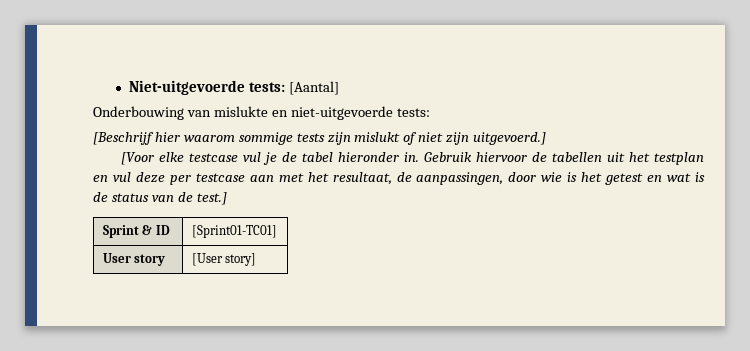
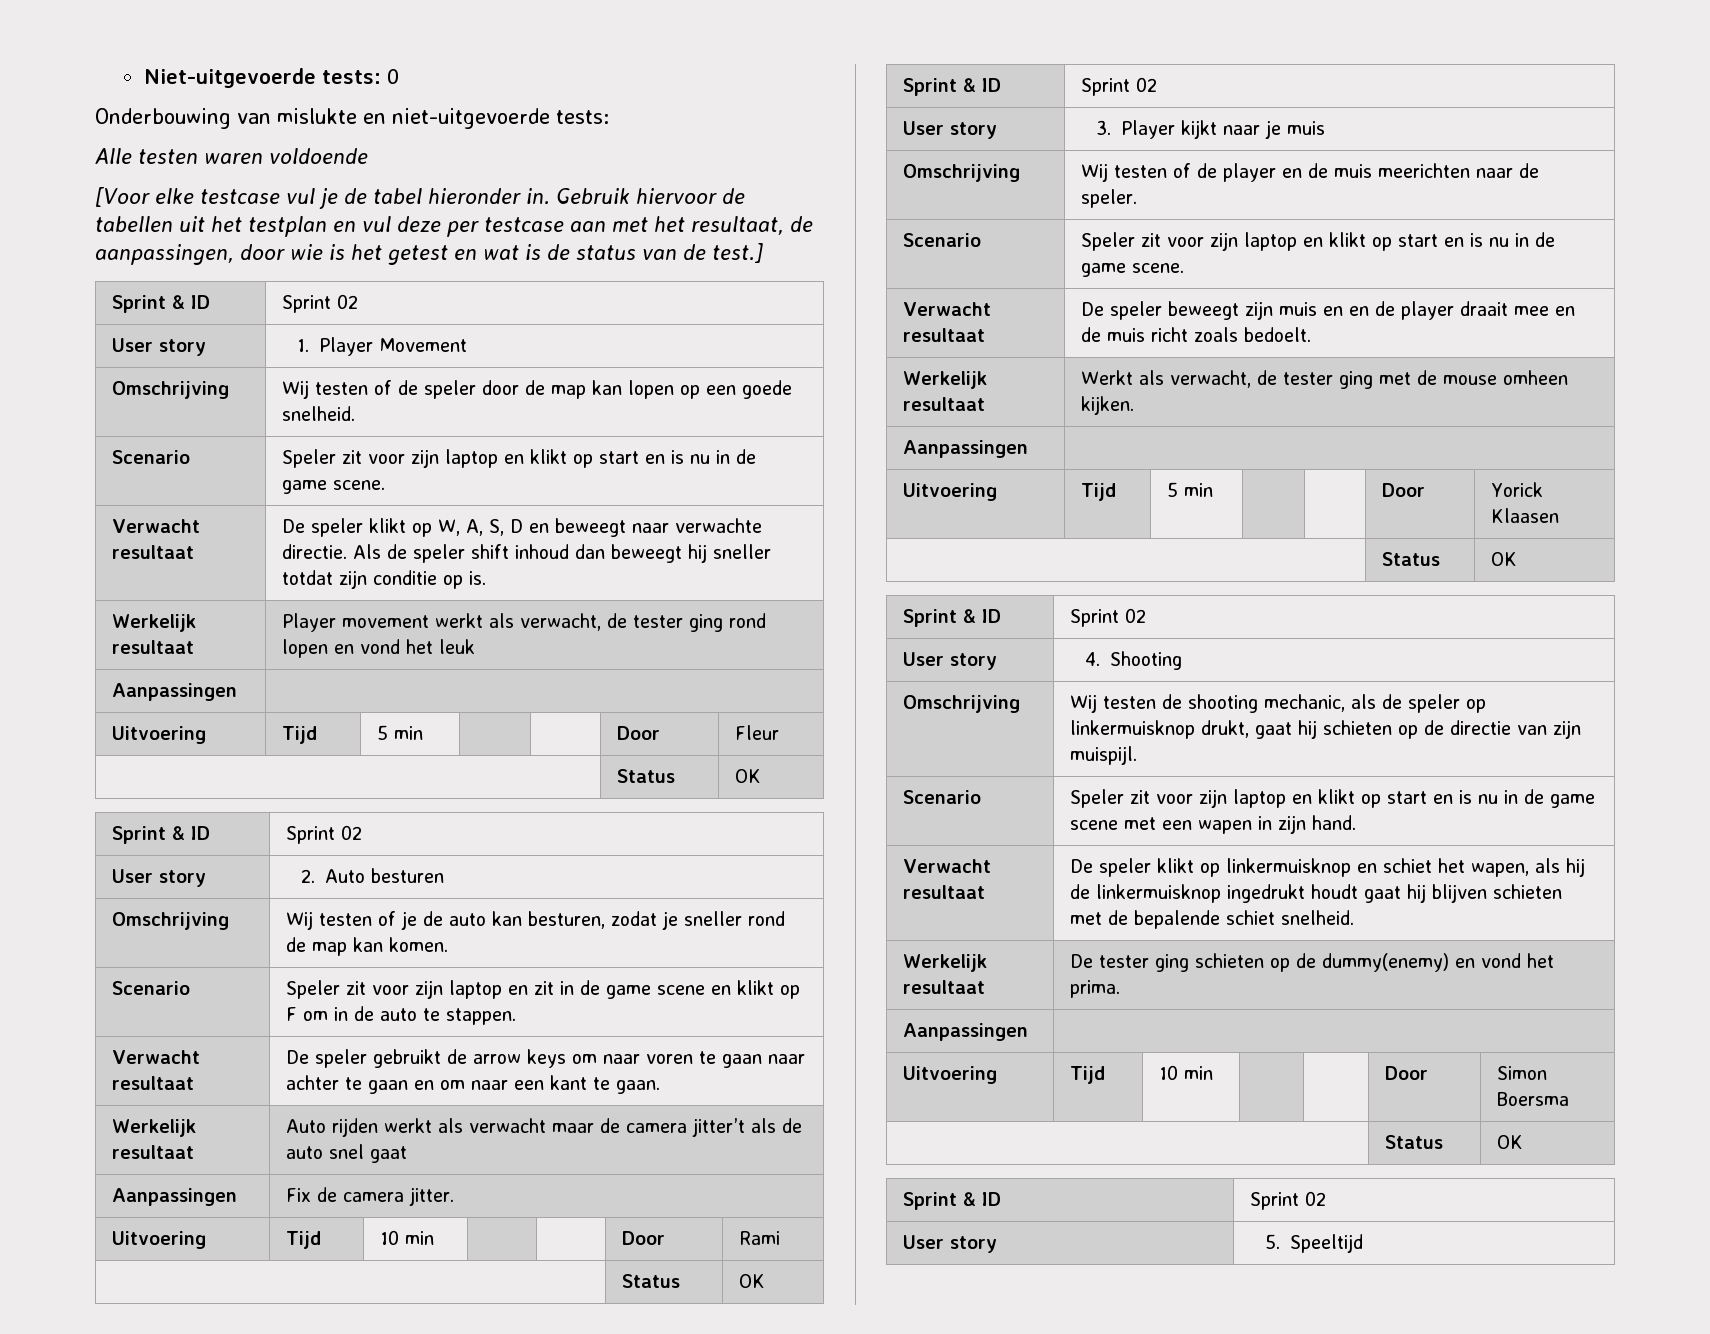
[289,81,340,95] [Aantal] -> [386,69,399,84] 0
[93,132,547,145] [Beschrijf hier waarom sommige tests zijn mislukt of niet zijn uitgevoerd.] -> [95,148,368,164] Alle testen waren voldoende
[191,225,277,238] [102,253,166,266] [191,253,257,266] [Sprint01-TC01] // User story | [User story] -> [282,294,359,313] [112,338,207,356] [297,337,468,356] [112,381,230,399] [282,380,793,399] [282,406,356,421] [112,450,191,464] [282,449,757,468] [282,480,386,494] [112,519,201,533] [112,545,195,559] [282,518,763,537] [282,544,772,563] [282,570,487,589] [112,614,197,632] [112,640,195,654] [282,613,767,632] [282,639,476,658] [112,683,238,701] [112,726,207,744] [282,726,318,744] [377,725,424,740] [617,726,661,740] [735,725,780,740] [617,769,676,783] [735,769,762,783] [112,826,211,844] [286,825,363,844] [112,869,207,887] [301,868,445,883] [112,912,230,930] [286,911,786,930] [286,937,449,956] [112,981,191,995] [286,980,801,999] [286,1006,517,1025] [112,1050,201,1064] [112,1076,195,1090] [286,1049,806,1068] [286,1075,661,1094] [112,1119,197,1137] [112,1145,195,1159] [286,1118,803,1137] [286,1144,408,1163] [112,1188,238,1206] [286,1187,455,1206] [112,1231,207,1249] [286,1231,322,1249] [380,1230,435,1245] [622,1231,666,1245] [739,1231,781,1245] [622,1274,681,1288] [739,1274,766,1288] [903,78,1002,96] [1081,77,1158,96] [903,121,998,139] [1096,120,1326,139] [903,164,1021,182] [1081,163,1540,182] [1081,189,1138,208] [903,233,982,247] [1081,232,1556,251] [1081,263,1185,277] [903,302,992,316] [903,328,986,342] [1081,301,1576,320] [1081,327,1312,342] [903,371,988,389] [903,397,986,411] [1081,370,1569,389] [1081,396,1135,415] [903,440,1029,458] [903,483,998,501] [1081,483,1117,501] [1167,482,1214,497] [1382,483,1426,497] [1491,482,1544,497] [1491,508,1560,523] [1382,552,1441,566] [1491,552,1518,566] [903,609,1002,627] [1070,608,1147,627] [903,652,998,670] [1085,651,1183,670] [903,695,1021,713] [1070,694,1487,713] [1070,720,1582,739] [1070,746,1138,765] [903,790,982,804] [1070,789,1596,808] [1070,815,1357,834] [903,859,992,873] [903,885,986,899] [1070,858,1586,877] [1070,884,1563,903] [1070,910,1355,929] [903,954,988,972] [903,980,986,994] [1070,953,1555,972] [1070,980,1121,998] [903,1023,1029,1041] [903,1066,998,1084] [1070,1066,1106,1084] [1159,1065,1214,1080] [1385,1066,1429,1080] [1497,1066,1548,1080] [1497,1092,1570,1106] [1385,1135,1444,1149] [1497,1135,1524,1149] [903,1192,1002,1210] [1250,1191,1327,1210] [903,1235,998,1253] [1265,1234,1364,1253] Sprint 02 // User story | 1. Player Movement // Omschrijving | Wij testen of de speler door de map kan lopen op een goede snelheid. // Scenario | Speler zit voor zijn laptop en klikt op start en is nu in de game scene. // Verwacht resultaat | De speler klikt op W, A, S, D en beweegt naar verwachte directie. Als de speler shift inhoud dan beweegt hij sneller totdat zijn conditie op is. // Werkelijk resultaat | Player movement werkt als verwacht, de tester ging rond lopen en vond het leuk // Aanpassingen | // Uitvoering | Tijd | 5 min | | | Door | Fleur // | Status | OK // Sprint & ID | Sprint 02 // User story | 2. Auto besturen // Omschrijving | Wij testen of je de auto kan besturen, zodat je sneller rond de map kan komen. // Scenario | Speler zit voor zijn laptop en zit in de game scene en klikt op F om in de auto te stappen. // Verwacht resultaat | De speler gebruikt de arrow keys om naar voren te gaan naar achter te gaan en om naar een kant te gaan. // Werkelijk resultaat | Auto rijden werkt als verwacht maar de camera jitter’t als de auto snel gaat // Aanpassingen | Fix de camera jitter. // Uitvoering | Tijd | 10 min | | | Door | Rami // | Status | OK // Sprint & ID | Sprint 02 // User story | 3. Player kijkt naar je muis // Omschrijving | Wij testen of de player en de muis meerichten naar de speler. // Scenario | Speler zit voor zijn laptop en klikt op start en is nu in de game scene. // Verwacht resultaat | De speler beweegt zijn muis en en de player draait mee en de muis richt zoals bedoelt. // Werkelijk resultaat | Werkt als verwacht, de tester ging met de mouse omheen kijken. // Aanpassingen | // Uitvoering | Tijd | 5 min | | | Door | Yorick Klaasen // | Status | OK // Sprint & ID | Sprint 02 // User story | 4. Shooting // Omschrijving | Wij testen de shooting mechanic, als de speler op linkermuisknop drukt, gaat hij schieten op de directie van zijn muispijl. // Scenario | Speler zit voor zijn laptop en klikt op start en is nu in de game scene met een wapen in zijn hand. // Verwacht resultaat | De speler klikt op linkermuisknop en schiet het wapen, als hij de linkermuisknop ingedrukt houdt gaat hij blijven schieten met de bepalende schiet snelheid. // Werkelijk resultaat | De tester ging schieten op de dummy(enemy) en vond het prima. // Aanpassingen | // Uitvoering | Tijd | 10 min | | | Door | Simon Boersma // | Status | OK // Sprint & ID | Sprint 02 // User story | 5. Speeltijd

